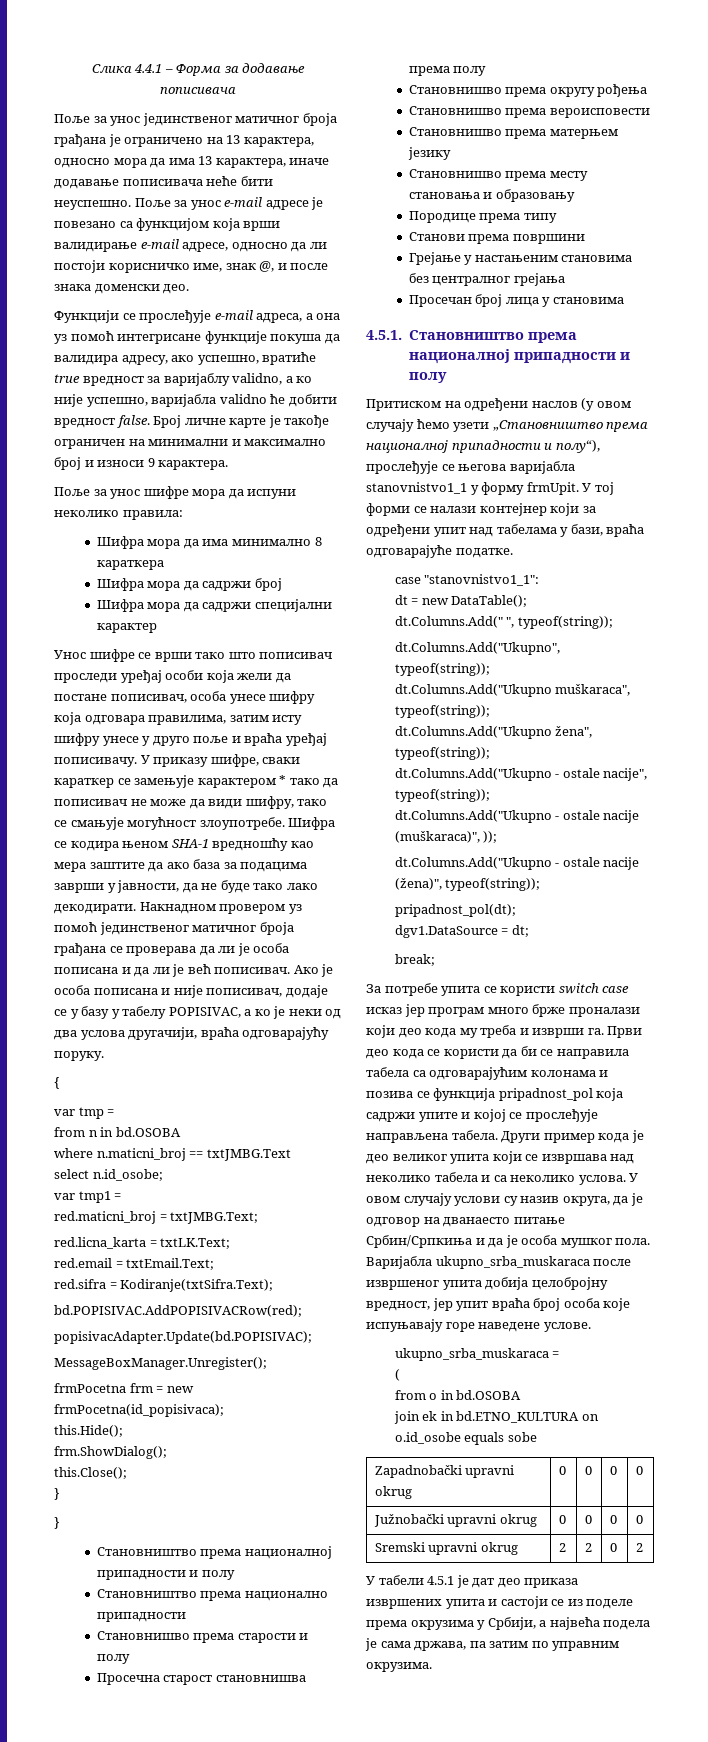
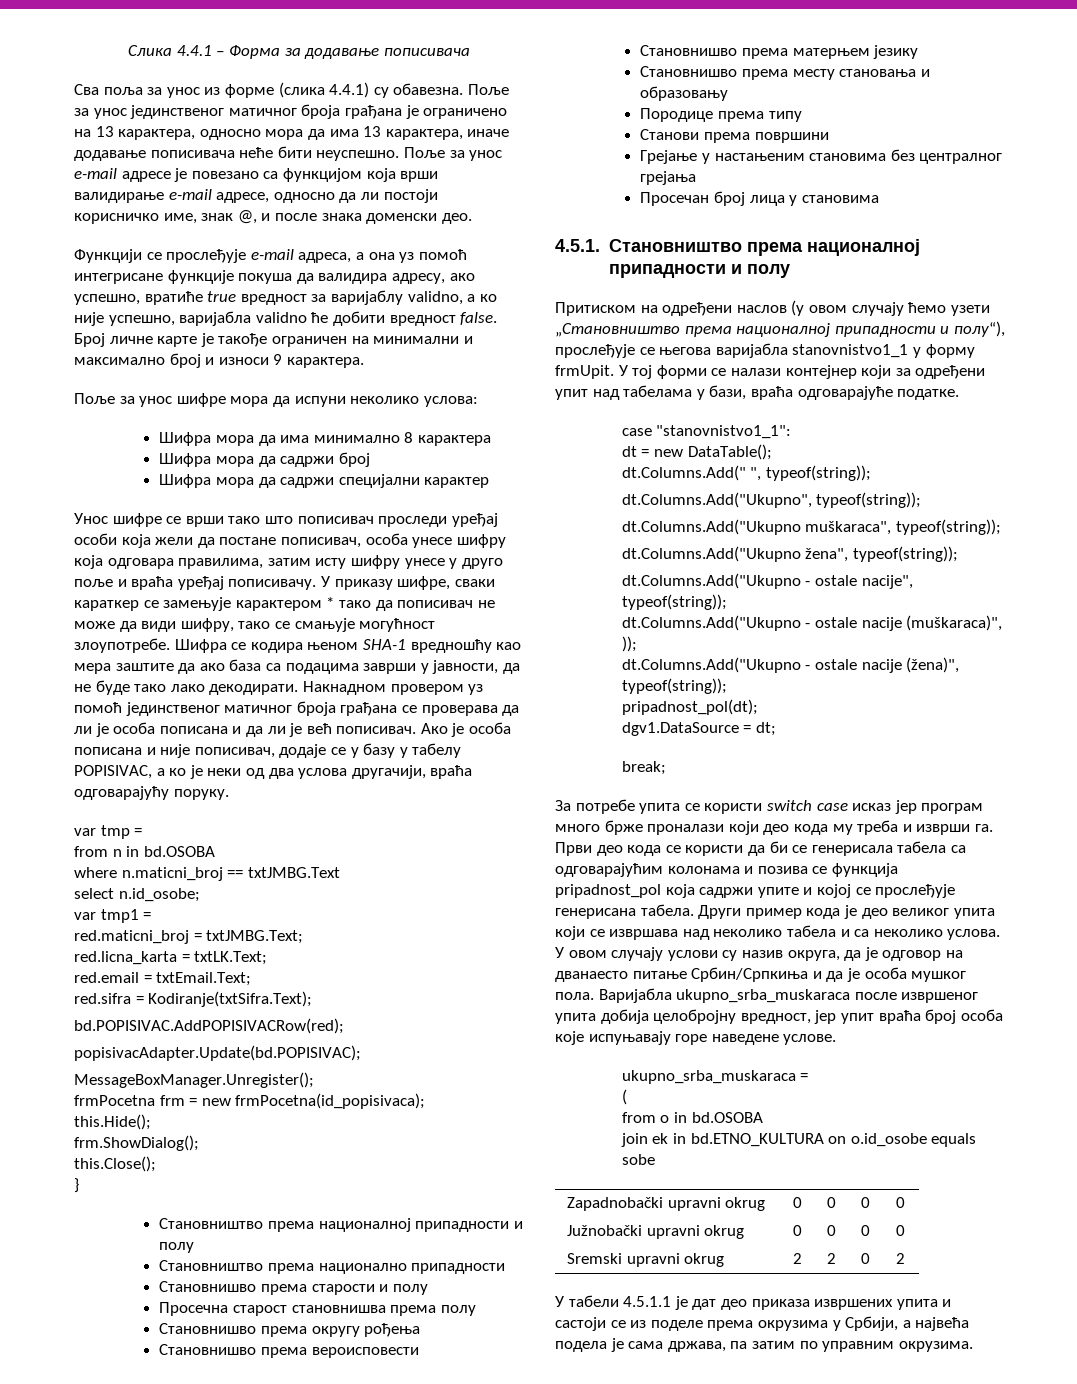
(236, 90) none -> [74,82,464,98] Сва поља за унос из форме (слика 4.4.1) су обавезна.
[122,510,183,520] правила: -> [423,396,478,407] услова:
[96,560,164,570] караткера -> [417,435,491,446] карактера
[223,862,237,869] за -> [265,663,281,671] са
[54,1077,60,1089] // { -> (229, 794) none
[54,1517,60,1529] // } -> (79, 1185) none
[556,1049,629,1059] направила -> [811,845,893,856] генерисала
[366,1133,448,1143] направљена -> [555,908,636,919] генерисана
[427,1576,455,1585] 4.5.1 -> [623,1296,672,1307] 4.5.1.1

